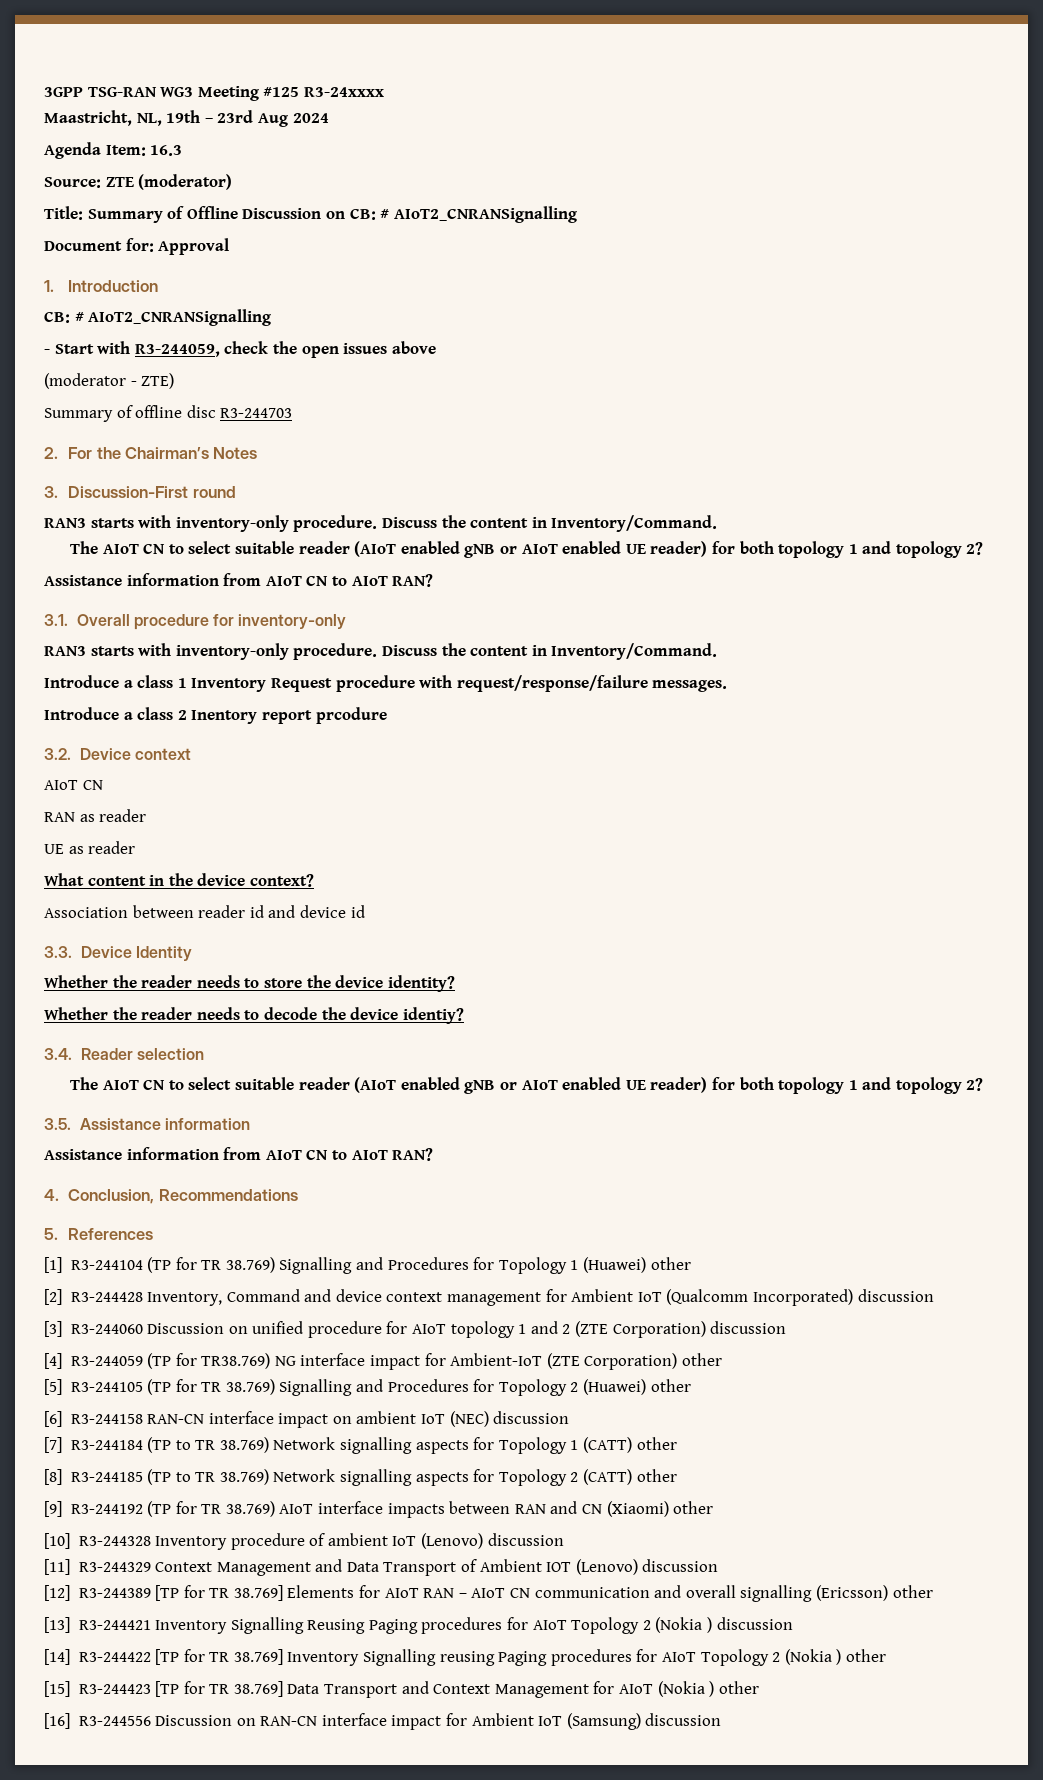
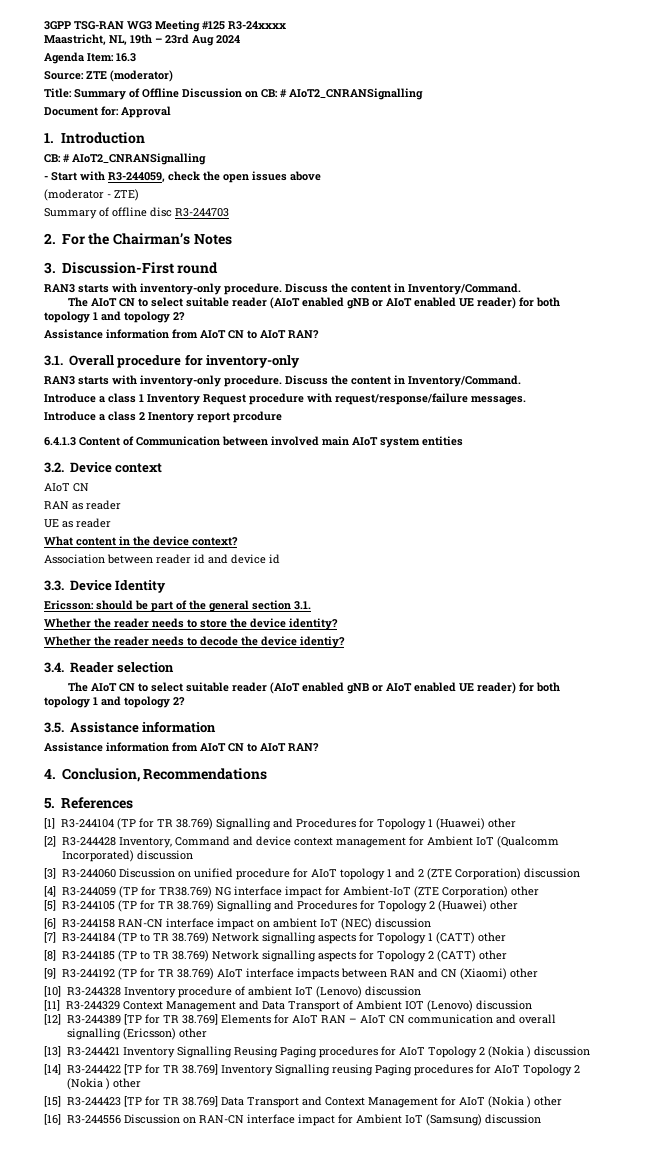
(387, 715) none -> [44,436,463,448] // 6.4.1.3 Content of Communication between involved main AIoT system entities
(192, 953) none -> [44,600,311,612] // Ericsson: should be part of the general section 3.1.

